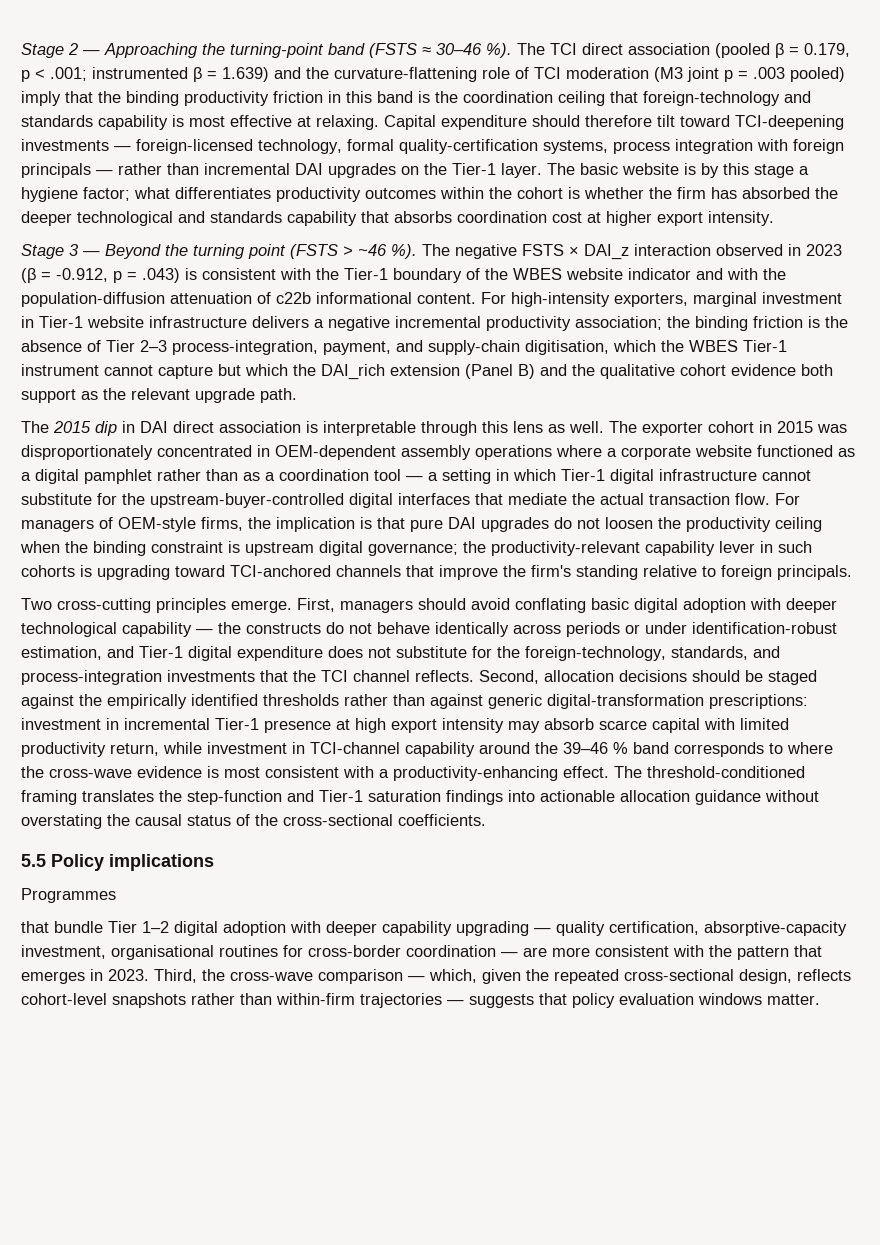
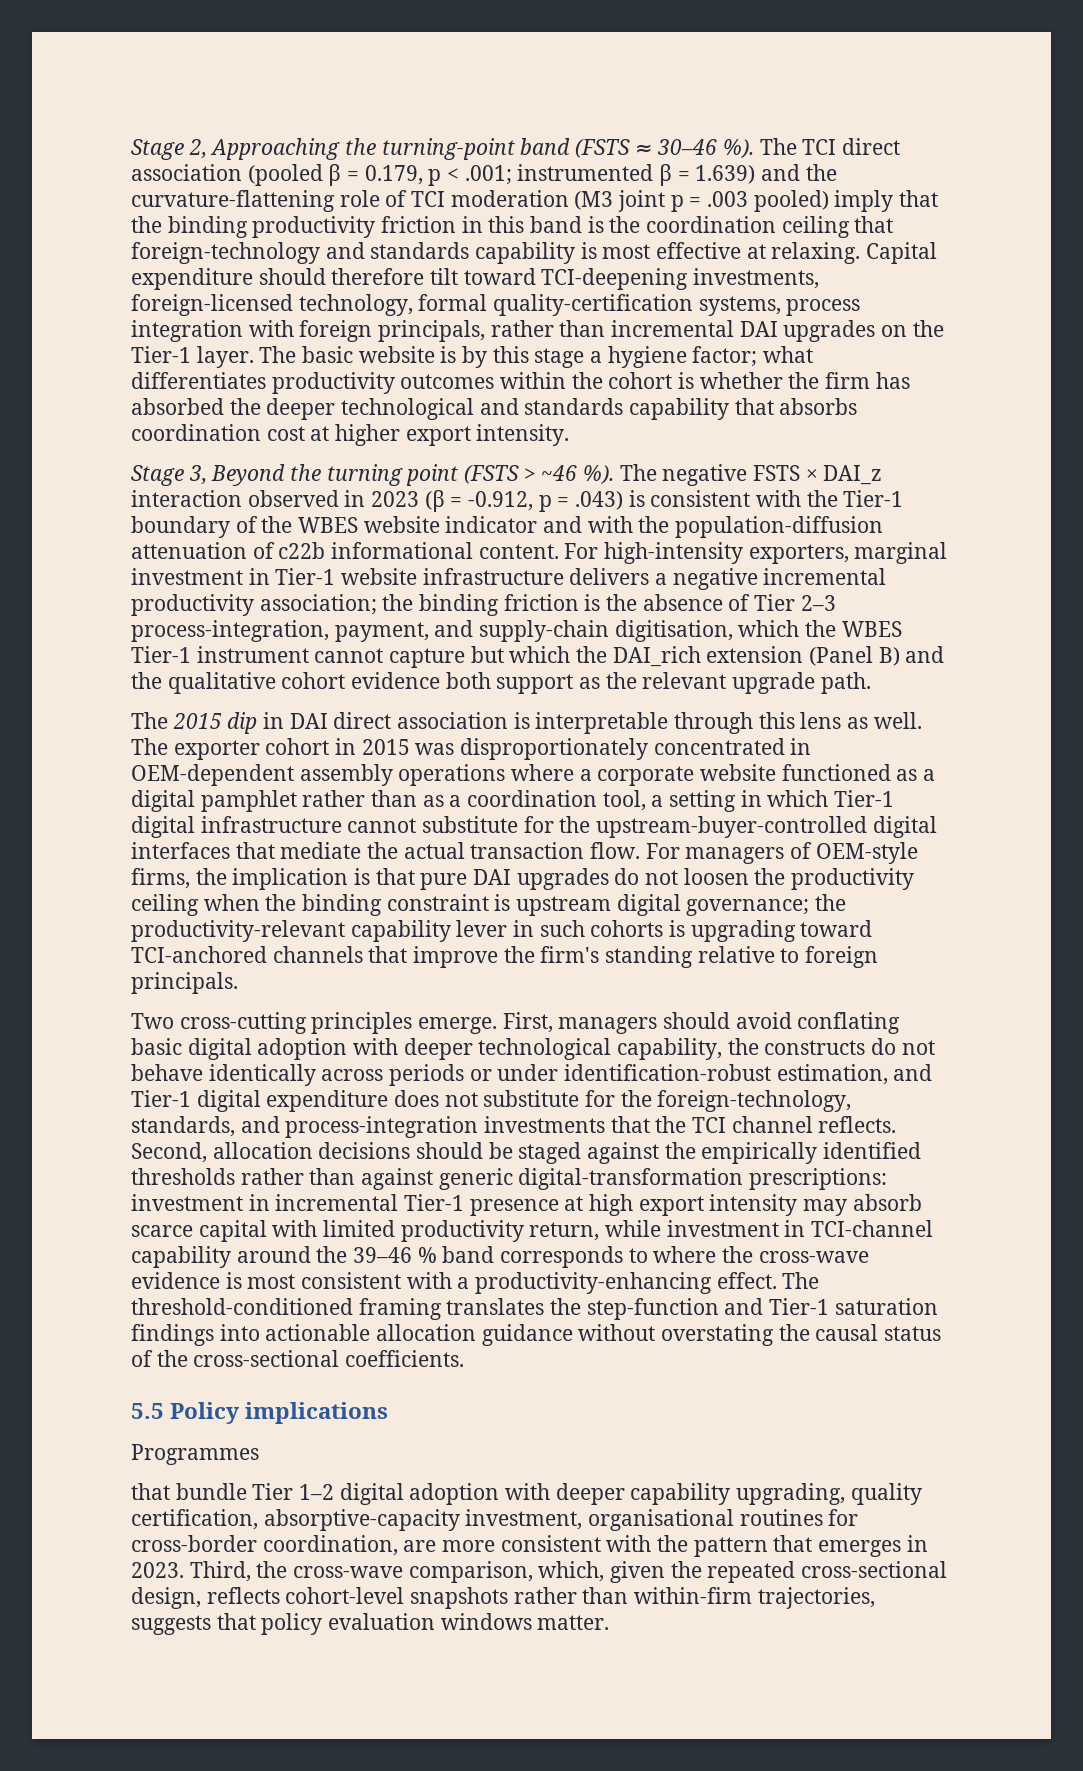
[21,43,100,58] Stage 2 — -> [131,139,207,160] Stage 2,
[21,139,131,151] investments — -> [693,268,820,289] investments,
[21,163,113,178] principals — -> [378,320,486,342] principals,
[69,244,100,256] 3 — -> [188,465,207,484] 3,
[374,469,423,481] tool — -> [602,790,646,811] tool,
[122,622,213,637] capability — -> [617,1038,723,1060] capability,
[456,921,551,936] upgrading — -> [736,1483,846,1505] upgrading,
[406,945,518,957] coordination — -> [262,1535,398,1556] coordination,
[318,969,425,984] comparison — -> [408,1561,533,1583] comparison,
[360,993,464,1008] trajectories — -> [757,1587,875,1609] trajectories,

